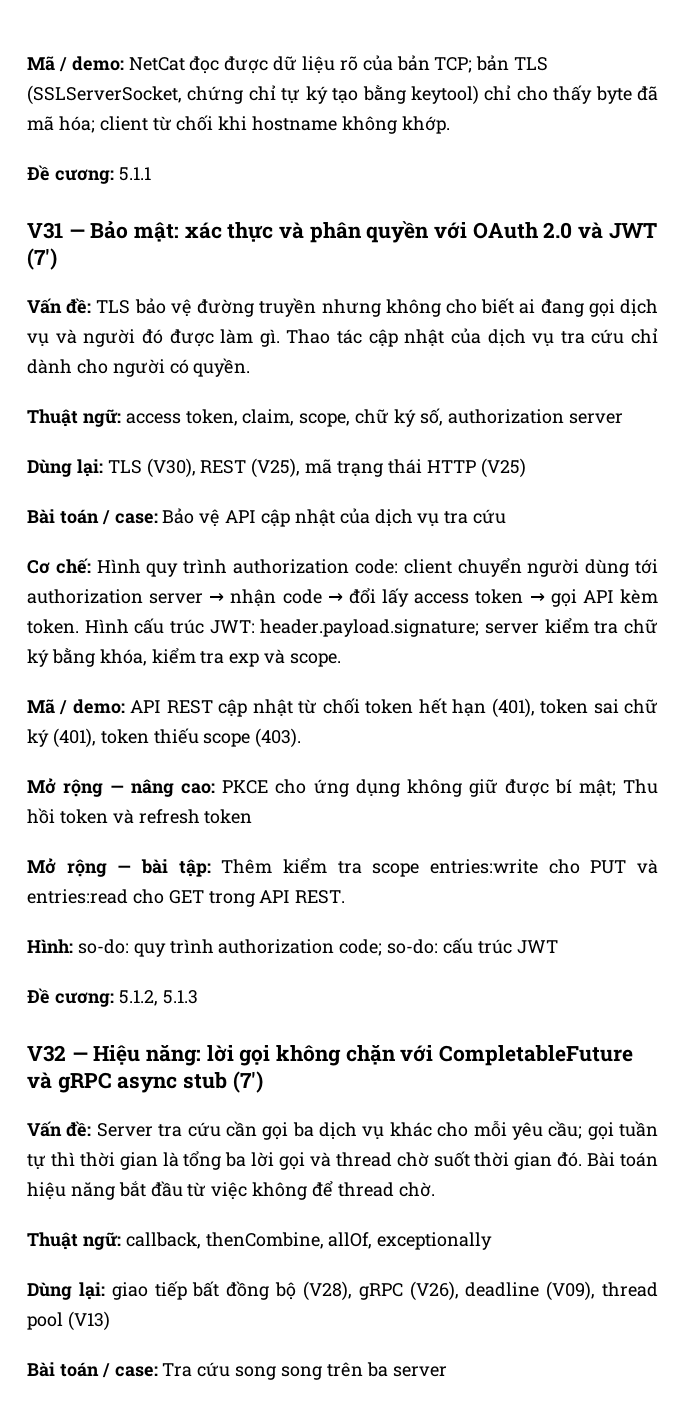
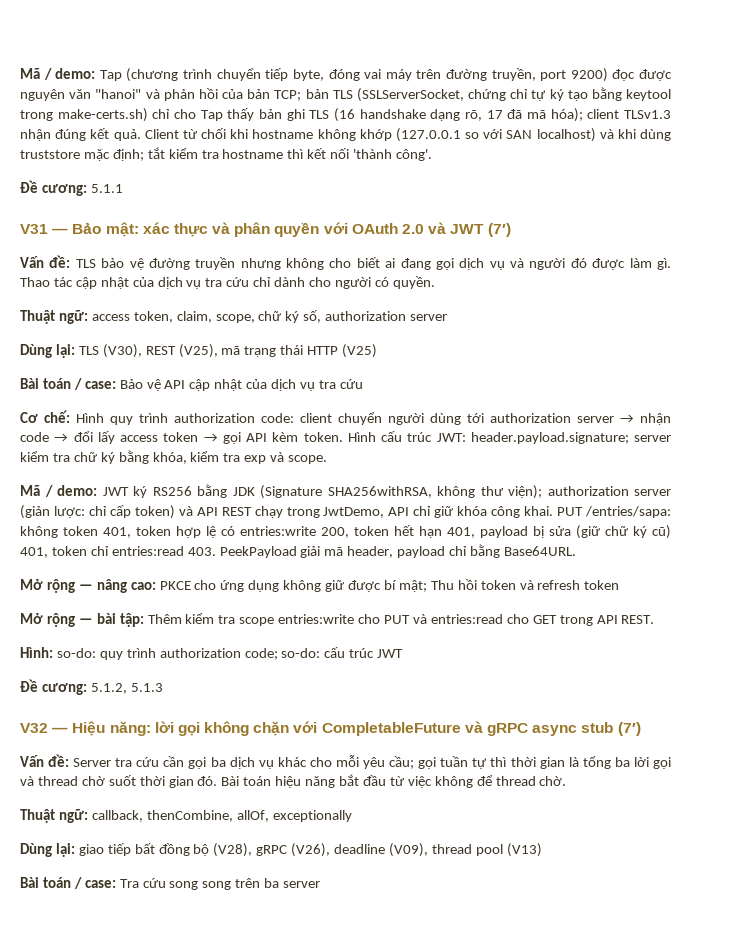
[27,56,358,74] Mã / demo: NetCat đọc được dữ liệu rõ -> [20,68,672,82] [20,88,218,101] Mã / demo: Tap (chương trình chuyển tiếp byte, đóng vai máy trên đường truyền, port 9200) đọc được nguyên văn "hanoi" và phản hồi
[410,85,659,105] [27,116,148,133] keytool) chỉ cho thấy byte đã mã hóa; client -> [625,89,671,101] [20,108,671,122] [20,128,179,141] keytool trong make-certs.sh) chỉ cho Tap thấy bản ghi TLS (16 handshake dạng rõ, 17 đã mã hóa); client TLSv1.3 nhận đúng kết quả. Client
[401,116,450,134] khớp. -> [359,128,671,142] [20,147,433,161] khớp (127.0.0.1 so với SAN localhost) và khi dùng truststore mặc định; tắt kiểm tra hostname thì kết nối 'thành công'.
[130,698,659,718] [27,728,302,748] API REST cập nhật từ chối token hết hạn (401), token sai chữ ký (401), token thiếu scope (403). -> [102,484,671,499] [20,505,672,519] [20,525,671,539] [20,544,576,558] JWT ký RS256 bằng JDK (Signature SHA256withRSA, không thư viện); authorization server (giản lược: chỉ cấp token) và API REST chạy trong JwtDemo, API chỉ giữ khóa công khai. PUT /entries/sapa: không token 401, token hợp lệ có entries:write 200, token hết hạn 401, payload bị sửa (giữ chữ ký cũ) 401, token chỉ entries:read 403. PeekPayload giải mã header, payload chỉ bằng Base64URL.

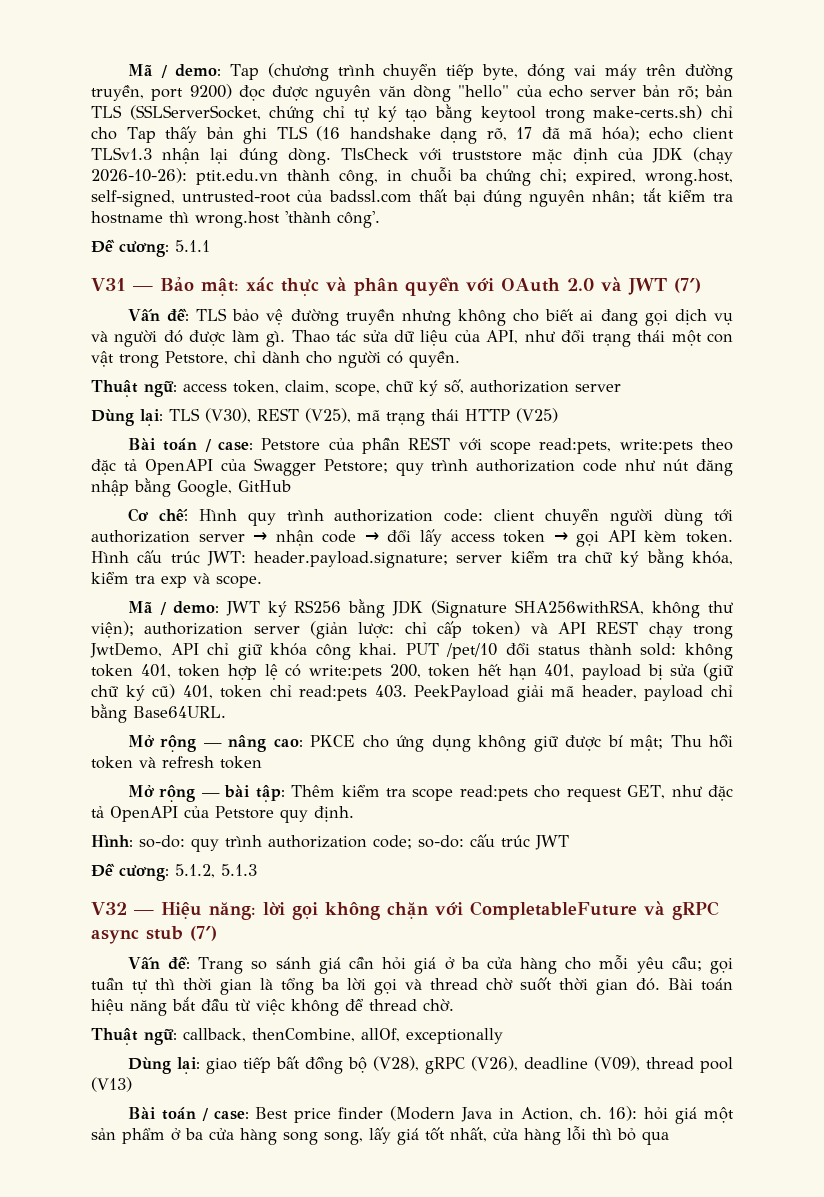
[95,88,302,101] "hanoi" và phản hồi của bản TCP; -> [412,85,699,102] dòng "hello" của echo server bản rõ;
(583, 115) none -> [649,127,684,140] echo
[55,128,671,142] [20,149,144,161] đúng kết quả. Client từ chối khi hostname không khớp (127.0.0.1 so với SAN localhost) và khi dùng truststore mặc định; -> [210,147,733,165] [91,167,733,186] [91,189,636,207] lại đúng dòng. TlsCheck với truststore mặc định của JDK (chạy 2026-10-26): ptit.edu.vn thành công, in chuỗi ba chứng chỉ; expired, wrong.host, self-signed, untrusted-root của badssl.com thất bại đúng nguyên nhân;
[307,148,350,159] kết nối -> [195,211,280,228] wrong.host
[75,277,250,289] cập nhật của dịch vụ tra cứu -> [362,330,734,347] [91,351,228,368] sửa dữ liệu của API, như đổi trạng thái một con vật trong Petstore,
[119,379,363,391] Bảo vệ API cập nhật của dịch vụ tra cứu -> [261,437,733,454] [91,458,733,476] [91,478,291,497] Petstore của phần REST với scope read:pets, write:pets theo đặc tả OpenAPI của Swagger Petstore; quy trình authorization code như nút đăng nhập bằng Google, GitHub
[585,506,672,518] /entries/sapa: -> [446,643,677,659] /pet/10 đổi status thành sold:
[240,526,316,536] entries:write -> [308,665,382,680] write:pets
[111,546,184,556] entries:read -> [299,685,368,701] read:pets
[278,614,655,626] entries:write cho PUT và entries:read cho GET trong API REST. -> [459,785,733,802] [91,806,354,823] read:pets cho request GET, như đặc tả OpenAPI của Petstore quy định.
[73,756,307,769] Server tra cứu cần gọi ba dịch vụ khác -> [198,956,558,974] Trang so sánh giá cần hỏi giá ở ba cửa hàng
[119,878,321,890] Tra cứu song song trên ba server -> [255,1106,735,1124] [91,1126,669,1145] Best price finder (Modern Java in Action, ch. 16): hỏi giá một sản phẩm ở ba cửa hàng song song, lấy giá tốt nhất, cửa hàng lỗi thì bỏ qua

